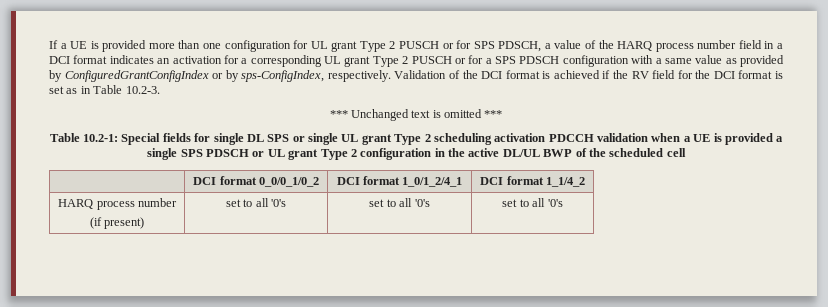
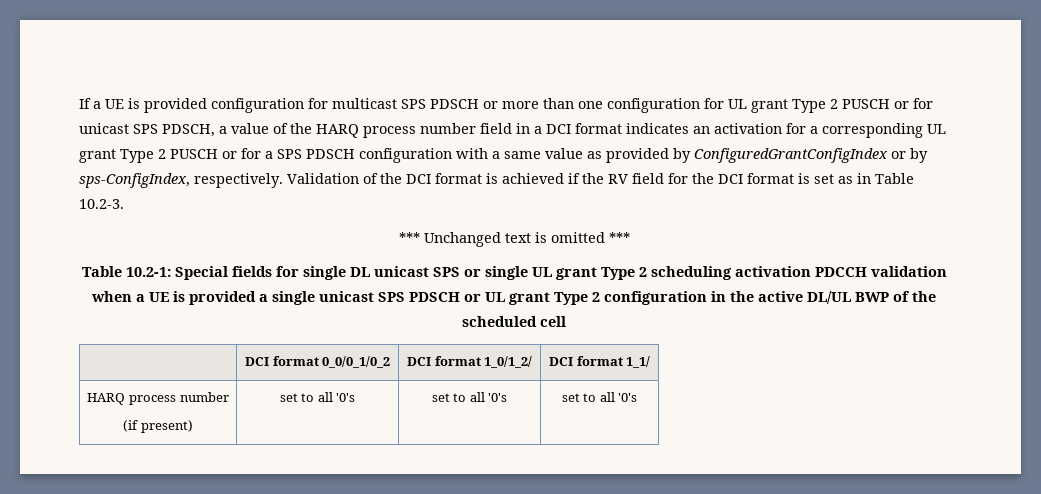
(147, 46) none -> [211,98,498,113] configuration for multicast SPS PDSCH or
(472, 44) none -> [79,123,129,134] unicast
(264, 138) none -> [373,266,429,277] unicast
(178, 154) none -> [319,291,374,302] unicast
[402,177,463,187] [480,176,585,187] 1_0/1_2/4_1 | DCI format 1_1/4_2 -> [484,356,533,368] [548,356,651,368] 1_0/1_2/ | DCI format 1_1/

